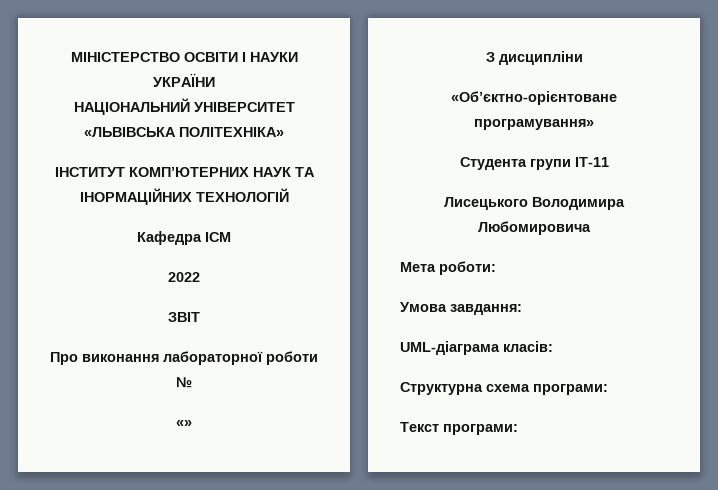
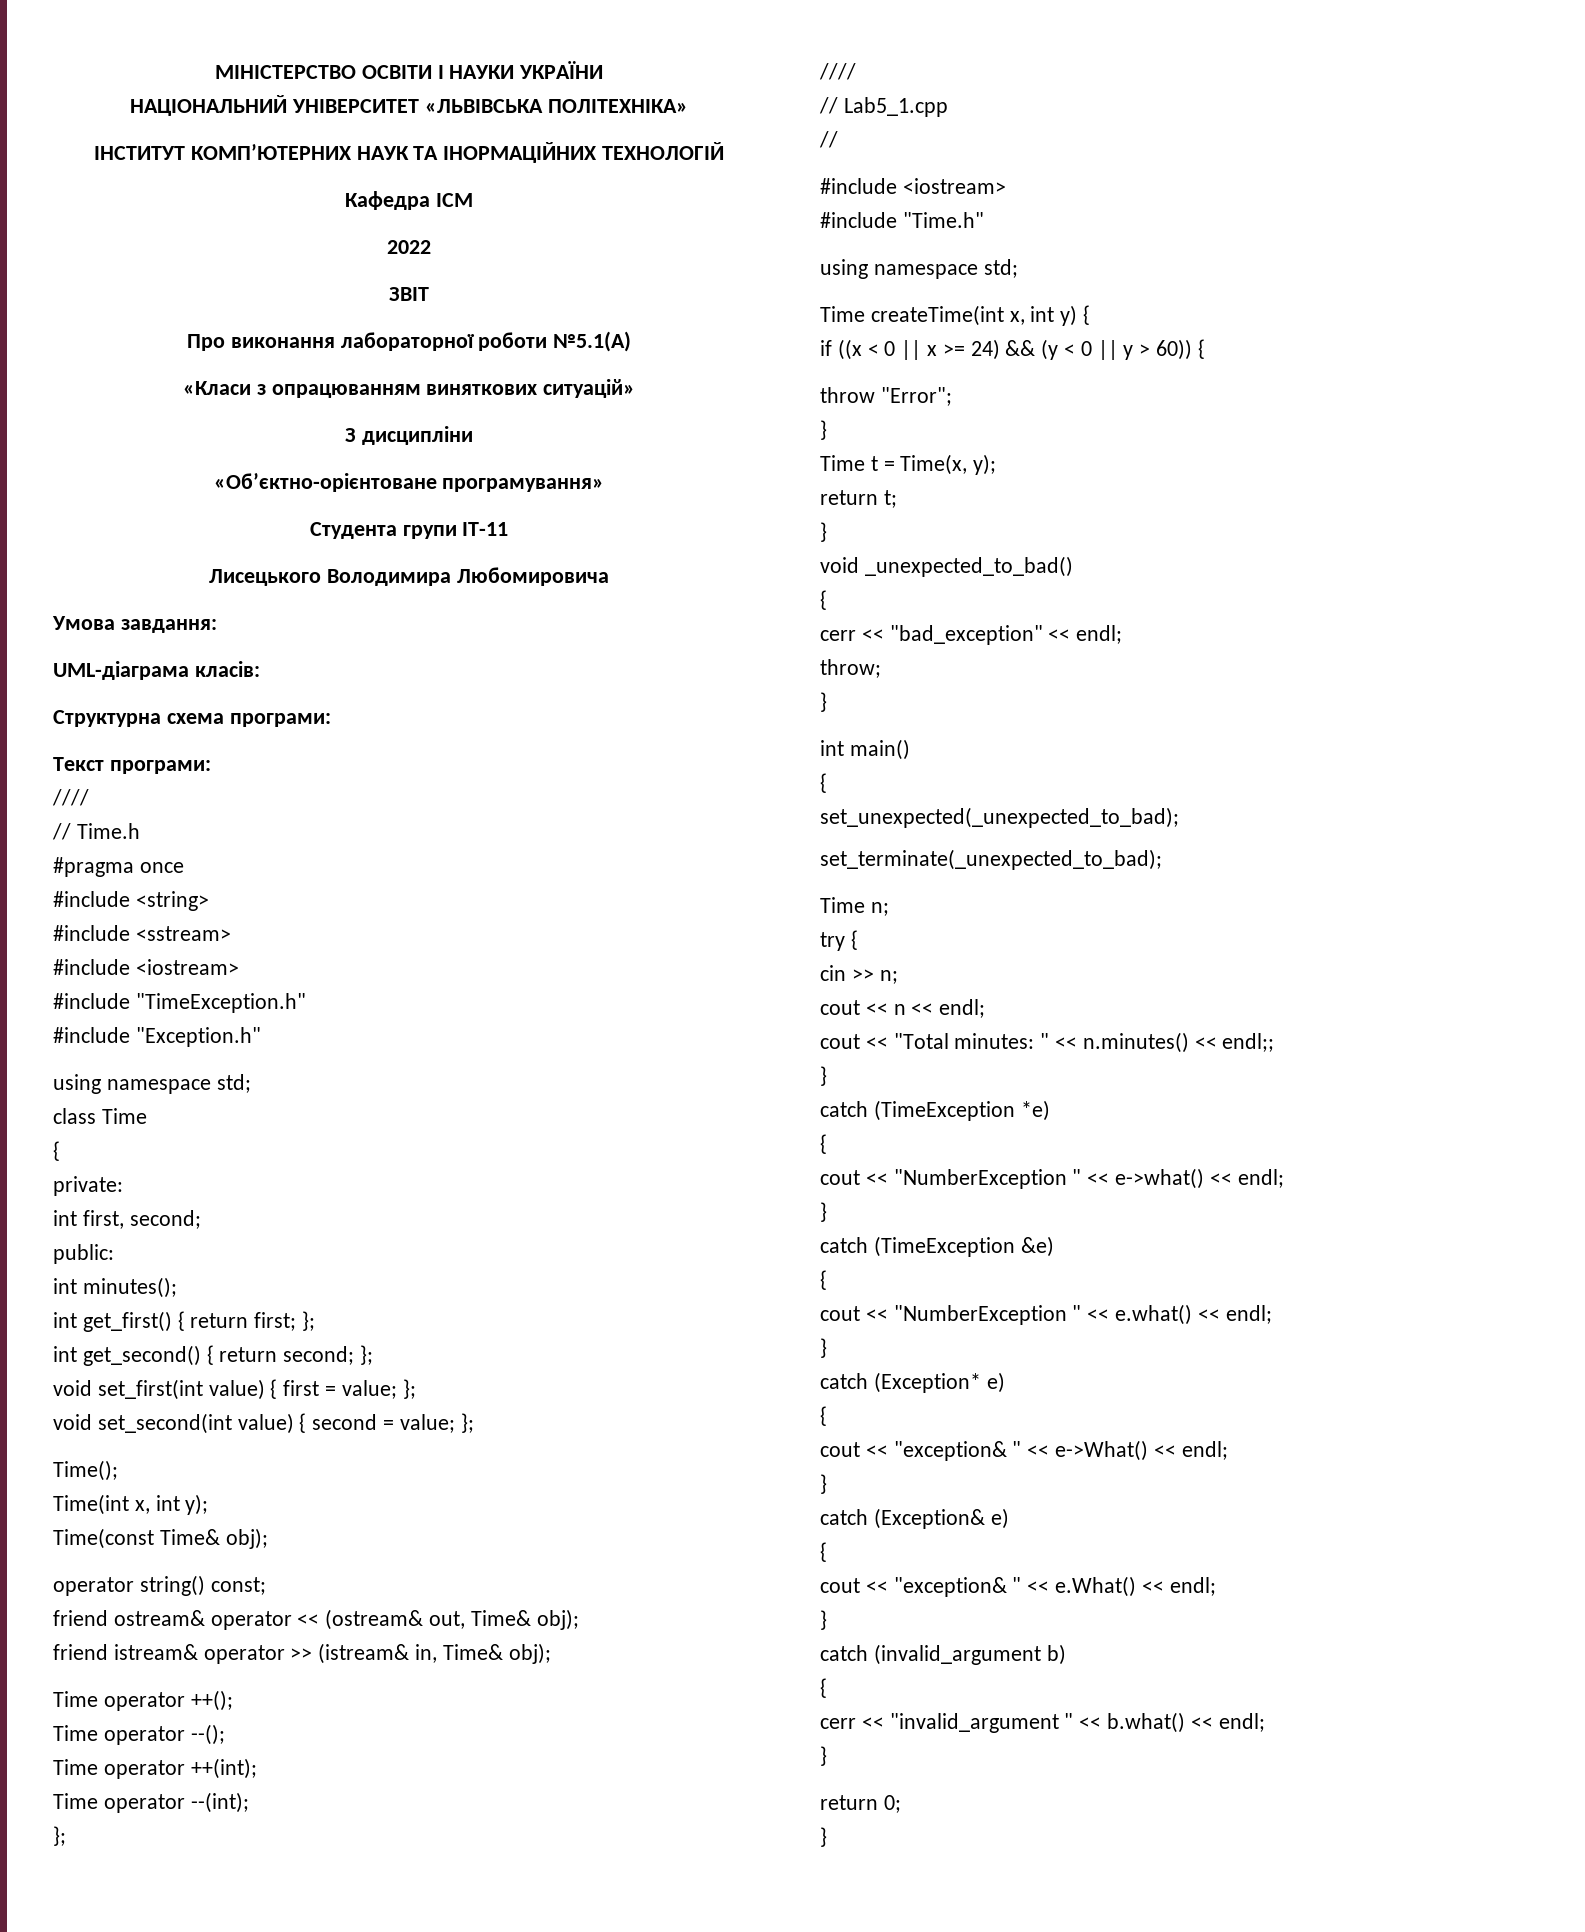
[176,377,192,388] [176,420,192,427] № // «» -> [553,331,632,352] [182,379,636,398] №5.1(А) // «Класи з опрацюванням виняткових ситуацій»
[400,261,496,275] // Мета роботи: -> (609, 576) none
(518, 429) none -> [52,789,89,806] [52,823,140,840] [53,857,184,877] [53,891,209,911] [53,925,231,941] [53,959,239,975] [53,993,306,1013] [53,1027,261,1047] [53,1074,251,1094] [53,1108,147,1124] [53,1141,60,1161] [53,1176,123,1196] [53,1210,201,1229] [53,1244,114,1264] [53,1277,177,1298] [53,1311,316,1332] [53,1345,374,1366] [53,1379,416,1400] [53,1413,474,1434] [53,1460,118,1481] [53,1494,209,1515] [53,1528,268,1549] [53,1575,266,1596] [53,1609,579,1630] [53,1643,551,1664] [53,1690,233,1711] [53,1724,225,1745] [53,1758,257,1779] [53,1792,249,1813] [53,1826,66,1846] [819,63,856,80] [819,97,948,117] [819,131,838,148] [820,178,1006,194] [820,212,984,228] [820,259,1018,279] [820,305,1091,326] [820,339,1205,360] [820,387,952,406] [820,420,827,440] [820,454,997,475] [820,490,897,508] [820,522,827,542] [820,556,1073,577] [820,590,827,610] [820,625,1123,645] [820,659,881,678] [820,692,827,712] [820,739,910,760] [820,773,827,793] [820,807,1179,828] [820,849,1162,870] [820,897,889,916] [820,930,858,951] [820,965,898,984] [820,999,986,1018] [820,1032,1275,1053] [820,1066,827,1086] [820,1100,1050,1121] [820,1134,827,1154] [820,1168,1284,1189] [820,1202,827,1222] [820,1236,1054,1257] [820,1270,827,1290] [820,1304,1272,1325] [820,1338,827,1358] [820,1372,1005,1393] [820,1406,827,1426] [820,1440,1228,1461] [820,1474,827,1494] [820,1508,1009,1529] [820,1542,827,1562] [820,1576,1216,1597] [820,1610,827,1630] [820,1644,1066,1665] [820,1678,827,1698] [820,1712,1265,1733] [820,1746,827,1766] [820,1795,901,1813] [820,1827,827,1847] // //// // // Time.h // #pragma once // #include <string> // #include <sstream> // #include <iostream> // #include "TimeException.h" // #include "Exception.h" // using namespace std; // class Time // { // private: // int first, second; // public: // int minutes(); // int get_first() { return first; }; // int get_second() { return second; }; // void set_first(int value) { first = value; }; // void set_second(int value) { second = value; }; // Time(); // Time(int x, int y); // Time(const Time& obj); // operator string() const; // friend ostream& operator << (ostream& out, Time& obj); // friend istream& operator >> (istream& in, Time& obj); // Time operator ++(); // Time operator --(); // Time operator ++(int); // Time operator --(int); // }; // //// // // Lab5_1.cpp // // // #include <iostream> // #include "Time.h" // using namespace std; // Time createTime(int x, int y) { // if ((x < 0 || x >= 24) && (y < 0 || y > 60)) { // throw "Error"; // } // Time t = Time(x, y); // return t; // } // void _unexpected_to_bad() // { // cerr << "bad_exception" << endl; // throw; // } // int main() // { // set_unexpected(_unexpected_to_bad); // set_terminate(_unexpected_to_bad); // Time n; // try { // cin >> n; // cout << n << endl; // cout << "Total minutes: " << n.minutes() << endl;; // } // catch (TimeException *e) // { // cout << "NumberException " << e->what() << endl; // } // catch (TimeException &e) // { // cout << "NumberException " << e.what() << endl; // } // catch (Exception* e) // { // cout << "exception& " << e->What() << endl; // } // catch (Exception& e) // { // cout << "exception& " << e.What() << endl; // } // catch (invalid_argument b) // { // cerr << "invalid_argument " << b.what() << endl; // } // return 0; // }

